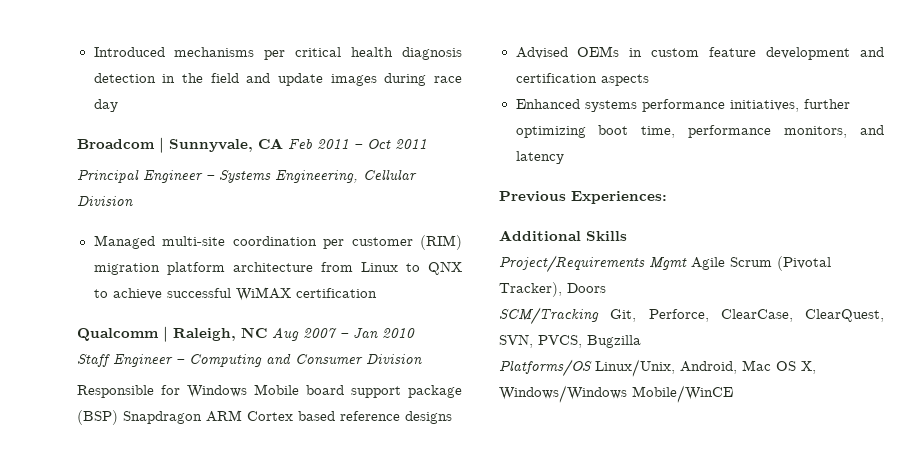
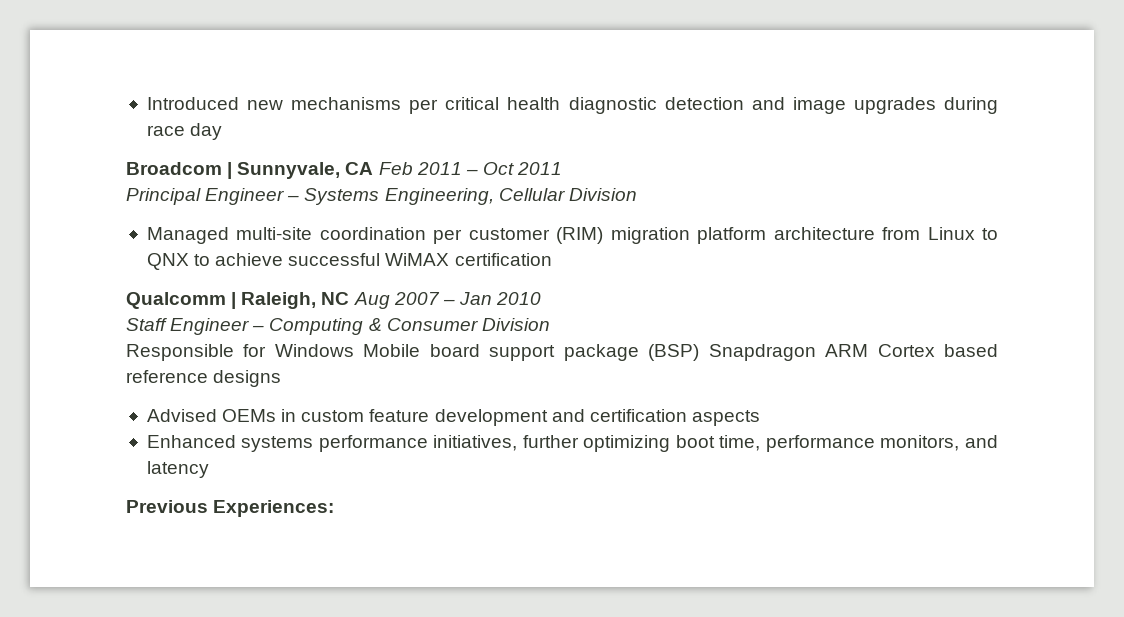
(165, 52) none -> [247,100,283,110] new
[402,47,462,60] [93,73,377,86] diagnosis detection in the field and update images -> [568,97,936,114] diagnostic detection and image upgrades
[266,353,291,365] and -> [368,318,382,331] &
[499,230,627,241] [499,255,831,273] [499,282,606,297] [499,307,884,325] [499,334,641,348] [499,359,816,377] [499,385,733,403] // Additional Skills // Project/Requirements Mgmt Agile Scrum (Pivotal Tracker), Doors // SCM/Tracking Git, Perforce, ClearCase, ClearQuest, SVN, PVCS, Bugzilla // Platforms/OS Linux/Unix, Android, Mac OS X, Windows/Windows Mobile/WinCE -> (335, 508) none

